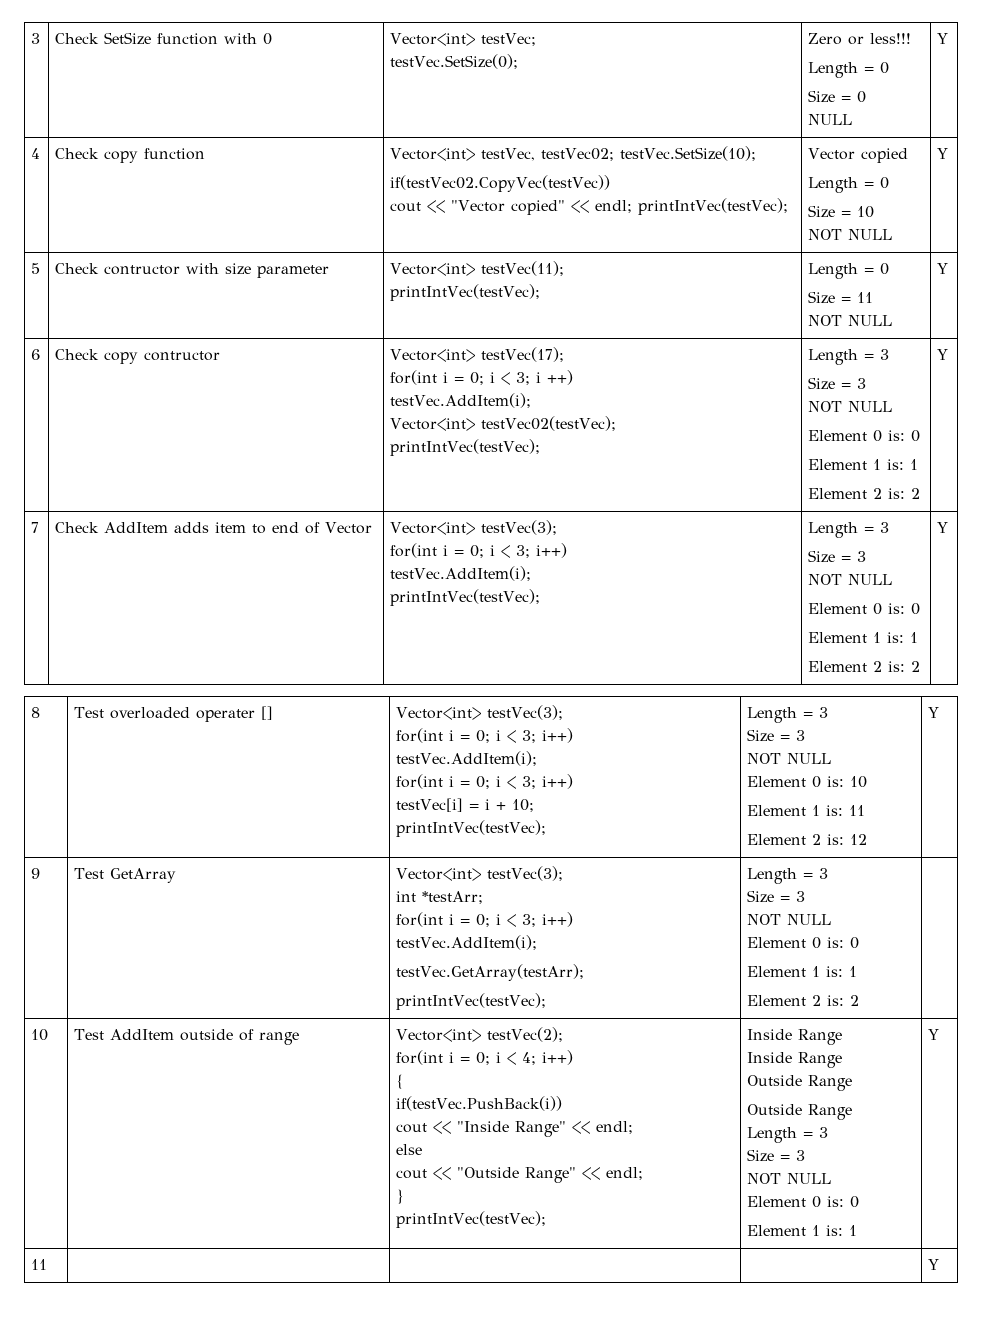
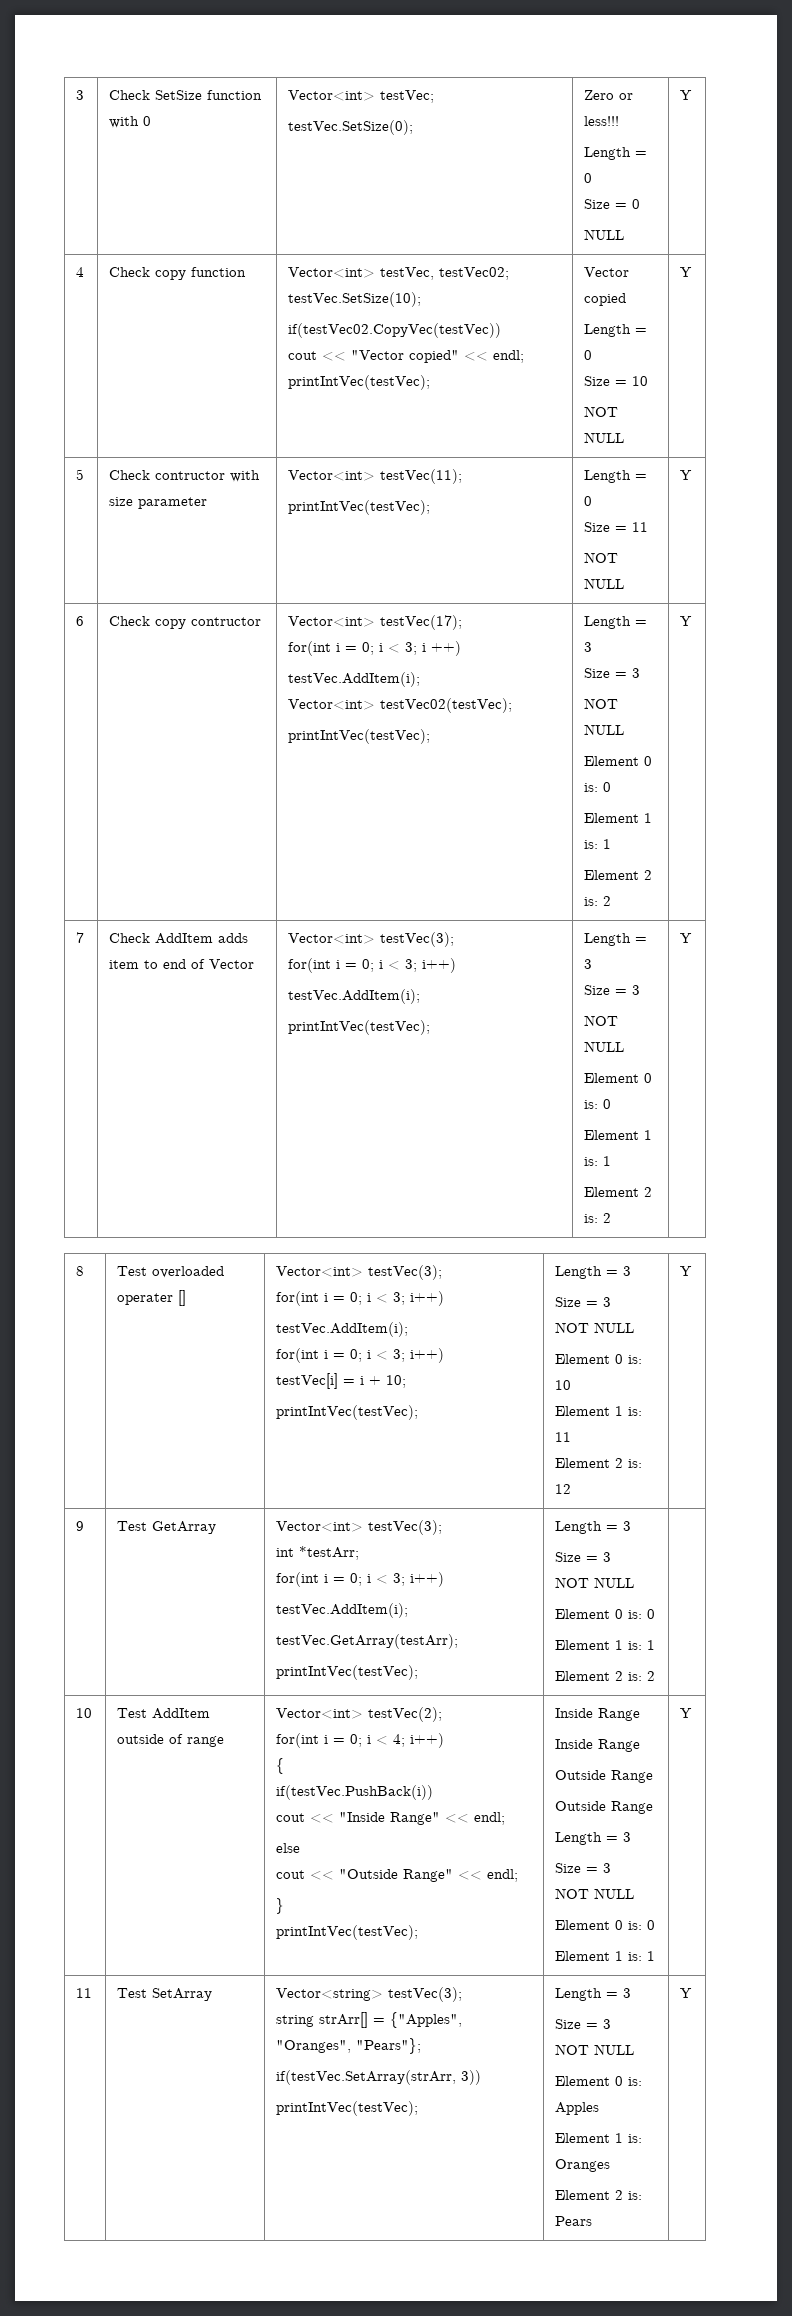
(48, 1264) | | -> [117,1988,213,2001] [276,1987,463,2002] [276,2012,463,2028] [276,2038,422,2054] [276,2070,482,2085] [276,2101,419,2116] [555,1988,632,2001] [555,2019,612,2029] [555,2044,635,2055] [555,2076,643,2086] [555,2102,600,2115] [555,2133,643,2143] [555,2159,611,2172] [555,2190,643,2200] [555,2216,593,2226] Test SetArray | Vector<string> testVec(3); // string strArr[] = {"Apples", "Oranges", "Pears"}; // if(testVec.SetArray(strArr, 3)) // printIntVec(testVec); | Length = 3 // Size = 3 // NOT NULL // Element 0 is: Apples // Element 1 is: Oranges // Element 2 is: Pears

